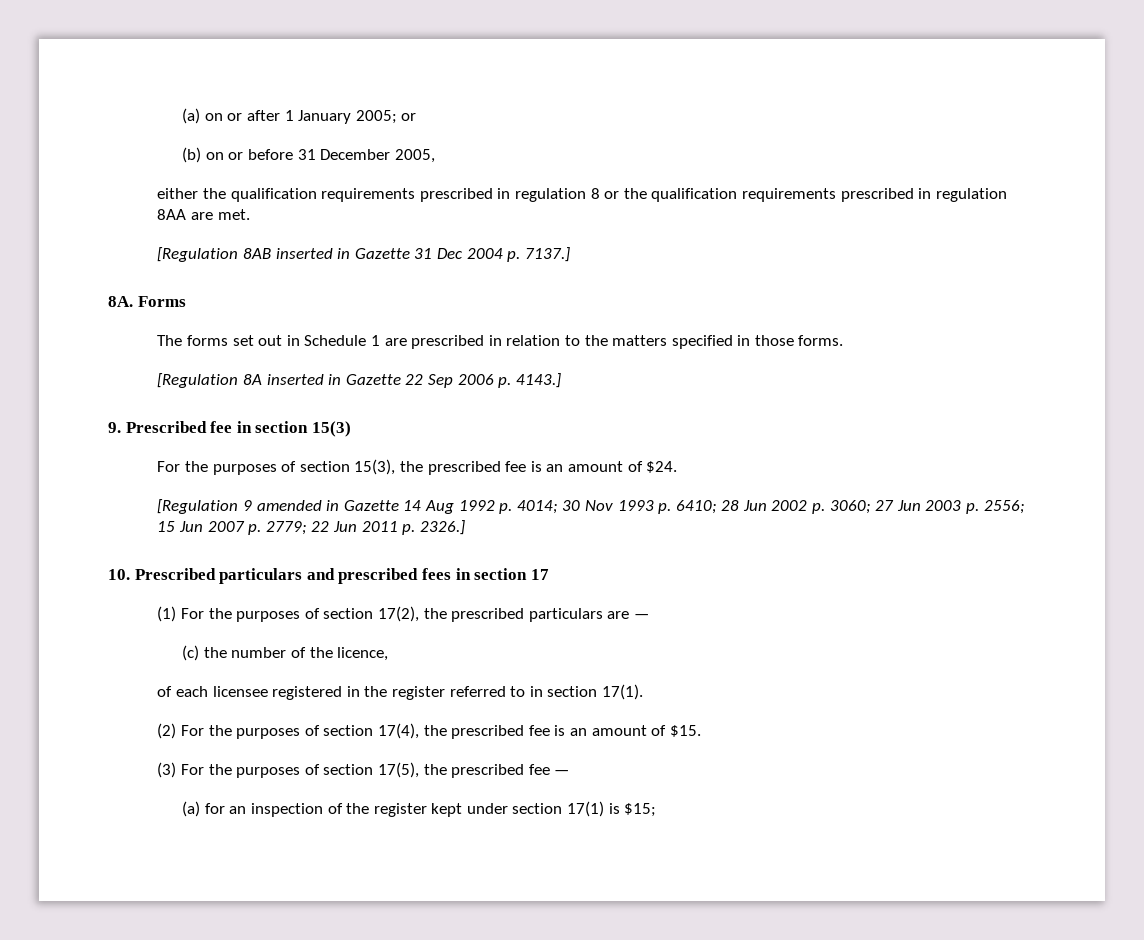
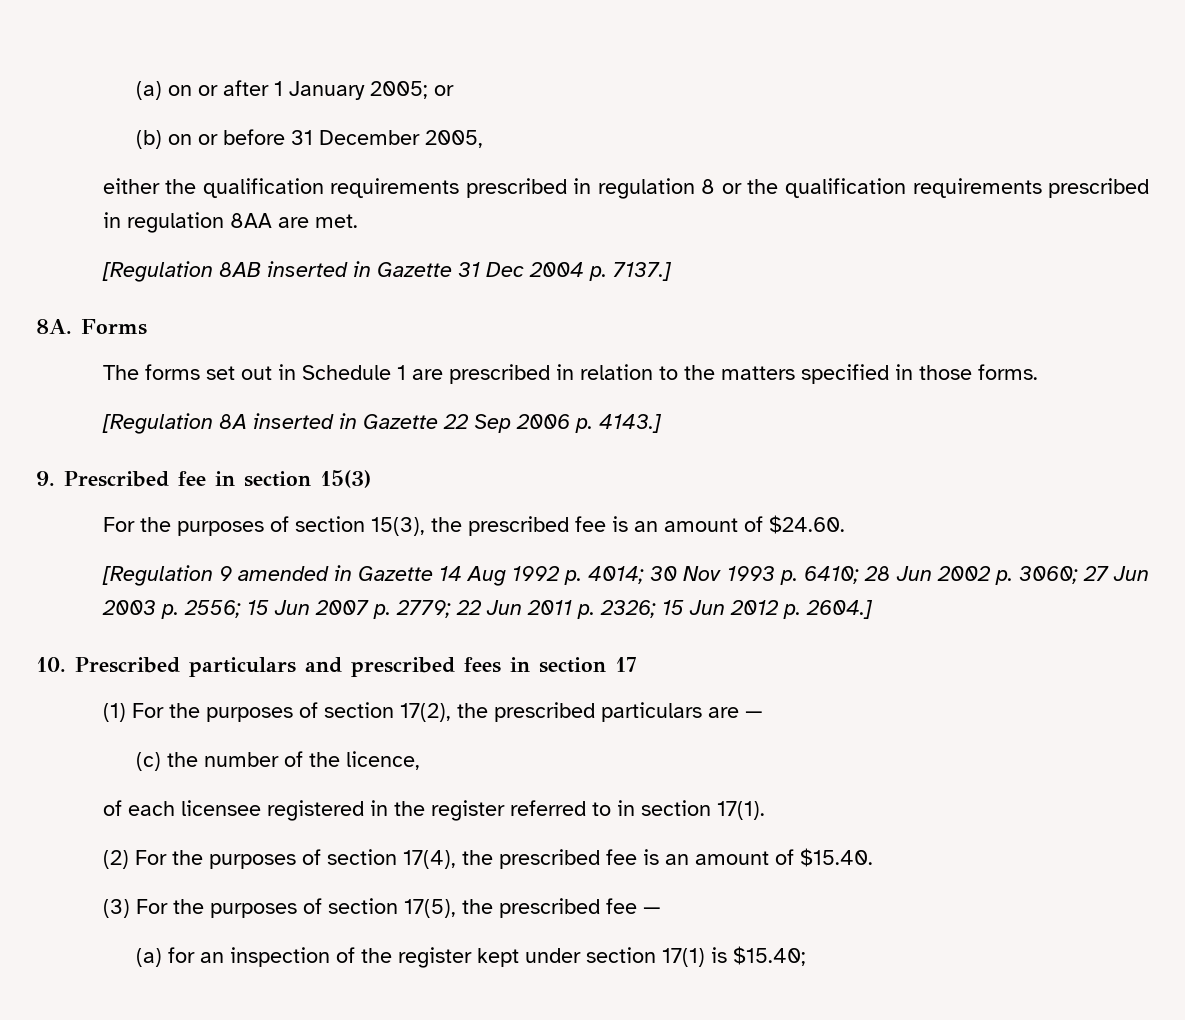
[646,461,678,473] $24. -> [768,515,845,534] $24.60.
[419,520,465,535] 2326.] -> [599,600,873,619] 2326; 15 Jun 2012 p. 2604.]
[669,725,701,737] $15. -> [799,848,873,867] $15.40.
[624,803,657,817] $15; -> [733,946,807,966] $15.40;

